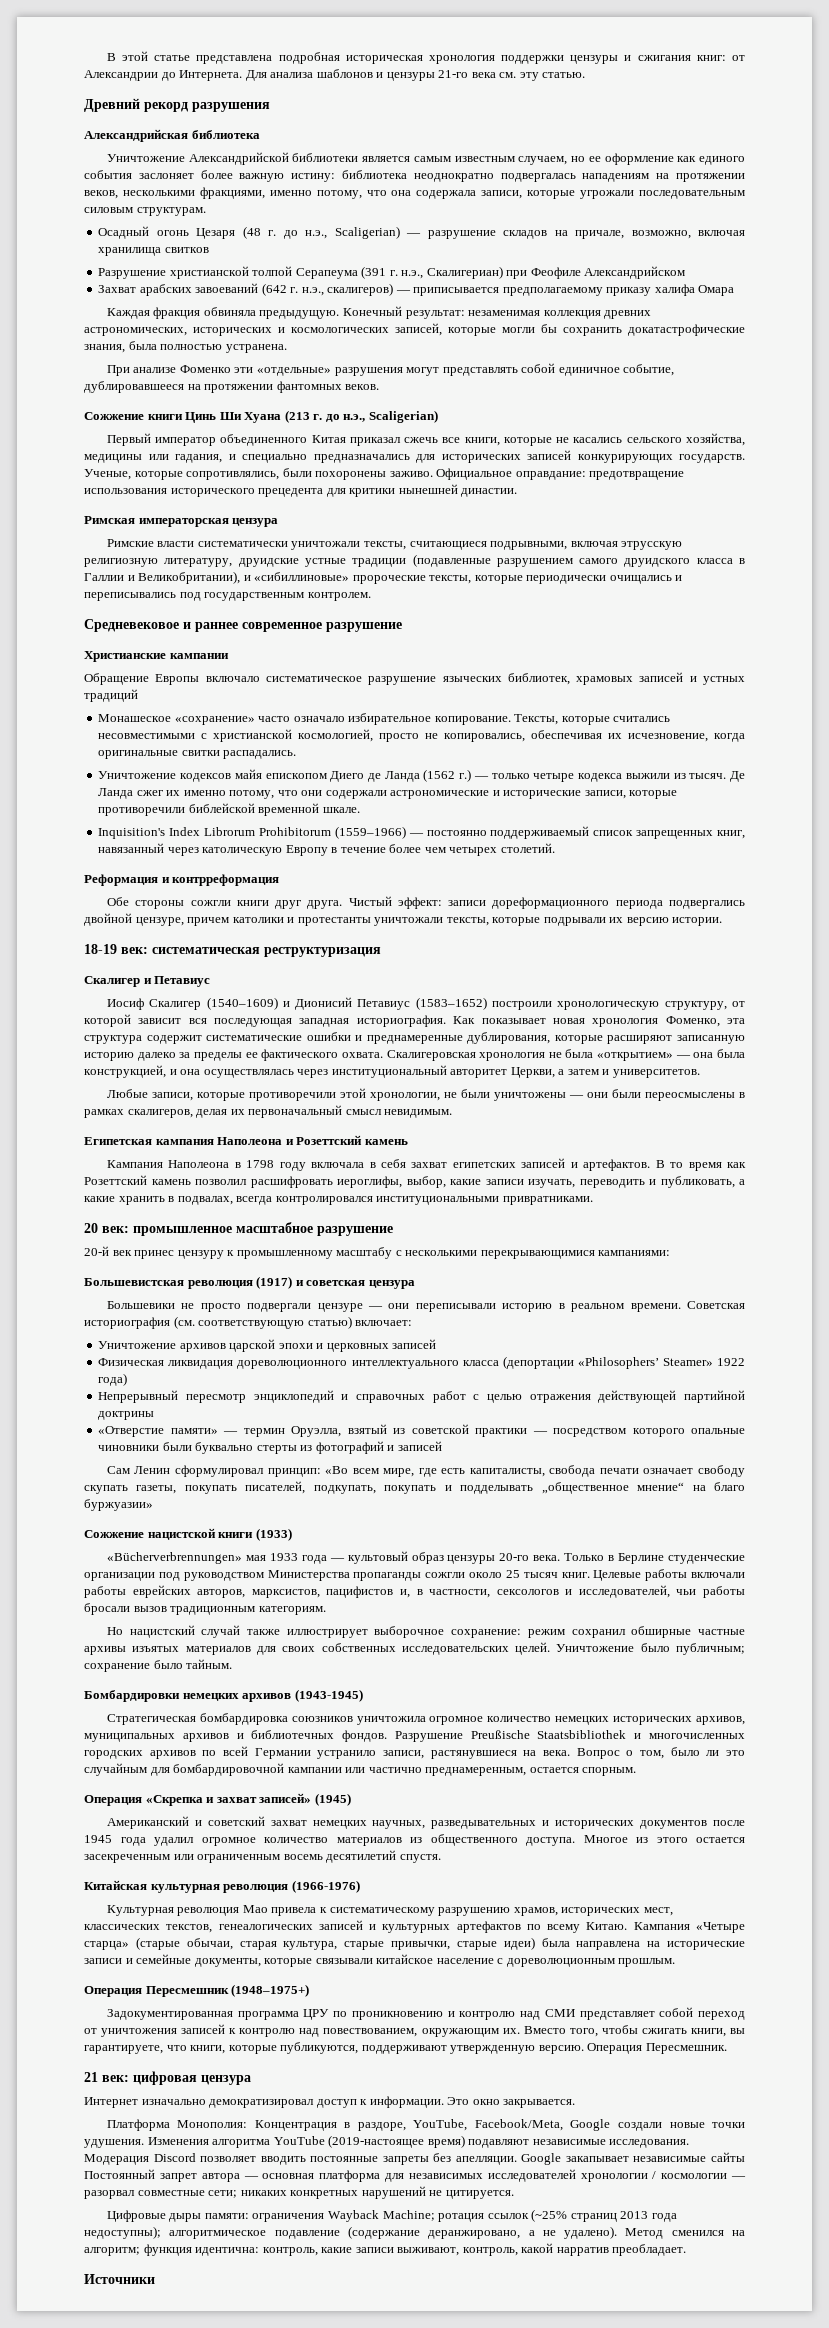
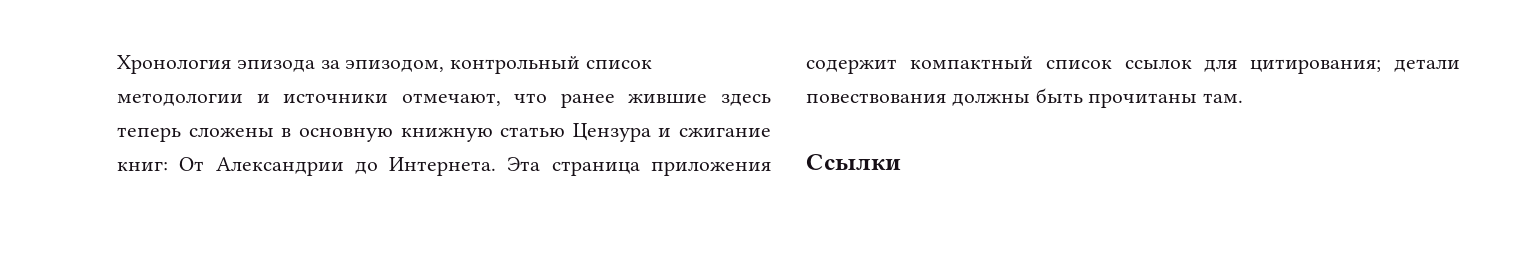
[106,51,746,64] [84,69,586,81] [84,98,270,112] [84,129,260,142] [106,152,745,165] [84,170,745,182] [84,187,746,199] [84,207,206,216] [98,226,745,239] [98,247,209,256] [98,266,686,279] [98,283,735,296] [106,306,652,319] [84,323,745,336] [84,341,287,353] [106,363,675,376] [84,381,380,393] [84,410,438,423] [106,433,745,446] [84,450,745,463] [84,468,685,480] [84,484,518,497] [84,516,279,527] [106,539,683,550] [84,554,745,567] [84,571,683,584] [84,592,371,601] [84,619,402,632] [84,651,229,662] [84,672,745,685] [84,689,138,702] [98,713,671,725] [98,729,746,742] [98,750,297,759] [98,769,746,782] [98,788,678,799] [98,803,360,816] [98,826,745,839] [98,843,555,856] [84,874,280,886] [106,896,745,909] [84,913,723,926] [84,944,381,957] [84,976,211,987] [106,997,745,1010] [84,1014,746,1027] [84,1032,745,1044] [84,1049,745,1061] [84,1065,700,1078] [106,1088,745,1101] [84,1105,453,1118] [84,1135,408,1145] [106,1158,746,1171] [84,1175,745,1188] [84,1196,593,1205] [84,1222,393,1236] [84,1246,671,1259] [84,1276,415,1289] [106,1301,746,1312] [84,1316,413,1329] [98,1339,437,1352] [98,1356,745,1369] [98,1373,128,1386] [98,1390,745,1403] [98,1411,155,1420] [98,1424,746,1437] [98,1441,442,1454] [106,1465,745,1477] [84,1481,745,1494] [84,1499,153,1511] [84,1528,292,1541] [106,1551,745,1564] [84,1569,745,1581] [84,1585,745,1598] [84,1603,326,1615] [106,1625,745,1638] [84,1642,745,1655] [84,1659,233,1672] [84,1689,363,1702] [106,1713,745,1725] [84,1730,745,1742] [84,1746,745,1759] [84,1763,637,1776] [84,1793,351,1806] [106,1816,745,1829] [84,1834,745,1846] [84,1850,441,1863] [84,1880,360,1893] [106,1905,673,1916] [84,1920,745,1933] [84,1937,745,1950] [84,1954,676,1967] [84,1984,310,1997] [106,2007,745,2020] [84,2024,745,2037] [84,2042,727,2054] [84,2071,251,2085] [84,2096,576,2108] [106,2119,746,2131] [84,2135,690,2148] [84,2152,745,2165] [84,2169,747,2182] [84,2186,514,2199] [106,2209,677,2222] [84,2226,745,2239] [84,2243,687,2256] [84,2274,155,2284] В этой статье представлена подробная историческая хронология поддержки цензуры и сжигания книг: от Александрии до Интернета. Для анализа шаблонов и цензуры 21-го века см. эту статью. // Древний рекорд разрушения // Александрийская библиотека // Уничтожение Александрийской библиотеки является самым известным случаем, но ее оформление как единого события заслоняет более важную истину: библиотека неоднократно подвергалась нападениям на протяжении веков, несколькими фракциями, именно потому, что она содержала записи, которые угрожали последовательным силовым структурам. // Осадный огонь Цезаря (48 г. до н.э., Scaligerian) — разрушение складов на причале, возможно, включая хранилища свитков // Разрушение христианской толпой Серапеума (391 г. н.э., Скалигериан) при Феофиле Александрийском // Захват арабских завоеваний (642 г. н.э., скалигеров) — приписывается предполагаемому приказу халифа Омара // Каждая фракция обвиняла предыдущую. Конечный результат: незаменимая коллекция древних астрономических, исторических и космологических записей, которые могли бы сохранить докатастрофические знания, была полностью устранена. // При анализе Фоменко эти «отдельные» разрушения могут представлять собой единичное событие, дублировавшееся на протяжении фантомных веков. // Сожжение книги Цинь Ши Хуана (213 г. до н.э., Scaligerian) // Первый император объединенного Китая приказал сжечь все книги, которые не касались сельского хозяйства, медицины или гадания, и специально предназначались для исторических записей конкурирующих государств. Ученые, которые сопротивлялись, были похоронены заживо. Официальное оправдание: предотвращение использования исторического прецедента для критики нынешней династии. // Римская императорская цензура // Римские власти систематически уничтожали тексты, считающиеся подрывными, включая этрусскую религиозную литературу, друидские устные традиции (подавленные разрушением самого друидского класса в Галлии и Великобритании), и «сибиллиновые» пророческие тексты, которые периодически очищались и переписывались под государственным контролем. // Средневековое и раннее современное разрушение // Христианские кампании // Обращение Европы включало систематическое разрушение языческих библиотек, храмовых записей и устных традиций // Монашеское «сохранение» часто означало избирательное копирование. Тексты, которые считались несовместимыми с христианской космологией, просто не копировались, обеспечивая их исчезновение, когда оригинальные свитки распадались. // Уничтожение кодексов майя епископом Диего де Ланда (1562 г.) — только четыре кодекса выжили из тысяч. Де Ланда сжег их именно потому, что они содержали астрономические и исторические записи, которые противоречили библейской временной шкале. // Inquisition's Index Librorum Prohibitorum (1559–1966) — постоянно поддерживаемый список запрещенных книг, навязанный через католическую Европу в течение более чем четырех столетий. // Реформация и контрреформация // Обе стороны сожгли книги друг друга. Чистый эффект: записи дореформационного периода подвергались двойной цензуре, причем католики и протестанты уничтожали тексты, которые подрывали их версию истории. // 18-19 век: систематическая реструктуризация // Скалигер и Петавиус // Иосиф Скалигер (1540–1609) и Дионисий Петавиус (1583–1652) построили хронологическую структуру, от которой зависит вся последующая западная историография. Как показывает новая хронология Фоменко, эта структура содержит систематические ошибки и преднамеренные дублирования, которые расширяют записанную историю далеко за пределы ее фактического охвата. Скалигеровская хронология не была «открытием» — она была конструкцией, и она осуществлялась через институциональный авторитет Церкви, а затем и университетов. // Любые записи, которые противоречили этой хронологии, не были уничтожены — они были переосмыслены в рамках скалигеров, делая их первоначальный смысл невидимым. // Египетская кампания Наполеона и Розеттский камень // Кампания Наполеона в 1798 году включала в себя захват египетских записей и артефактов. В то время как Розеттский камень позволил расшифровать иероглифы, выбор, какие записи изучать, переводить и публиковать, а какие хранить в подвалах, всегда контролировался институциональными привратниками. // 20 век: промышленное масштабное разрушение // 20-й век принес цензуру к промышленному масштабу с несколькими перекрывающимися кампаниями: // Большевистская революция (1917) и советская цензура // Большевики не просто подвергали цензуре — они переписывали историю в реальном времени. Советская историография (см. соответствующую статью) включает: // Уничтожение архивов царской эпохи и церковных записей // Физическая ликвидация дореволюционного интеллектуального класса (депортации «Philosophers’ Steamer» 1922 года) // Непрерывный пересмотр энциклопедий и справочных работ с целью отражения действующей партийной доктрины // «Отверстие памяти» — термин Оруэлла, взятый из советской практики — посредством которого опальные чиновники были буквально стерты из фотографий и записей // Сам Ленин сформулировал принцип: «Во всем мире, где есть капиталисты, свобода печати означает свободу скупать газеты, покупать писателей, подкупать, покупать и подделывать „общественное мнение“ на благо буржуазии» // Сожжение нацистской книги (1933) // «Bücherverbrennungen» мая 1933 года — культовый образ цензуры 20-го века. Только в Берлине студенческие организации под руководством Министерства пропаганды сожгли около 25 тысяч книг. Целевые работы включали работы еврейских авторов, марксистов, пацифистов и, в частности, сексологов и исследователей, чьи работы бросали вызов традиционным категориям. // Но нацистский случай также иллюстрирует выборочное сохранение: режим сохранил обширные частные архивы изъятых материалов для своих собственных исследовательских целей. Уничтожение было публичным; сохранение было тайным. // Бомбардировки немецких архивов (1943-1945) // Стратегическая бомбардировка союзников уничтожила огромное количество немецких исторических архивов, муниципальных архивов и библиотечных фондов. Разрушение Preußische Staatsbibliothek и многочисленных городских архивов по всей Германии устранило записи, растянувшиеся на века. Вопрос о том, было ли это случайным для бомбардировочной кампании или частично преднамеренным, остается спорным. // Операция «Скрепка и захват записей» (1945) // Американский и советский захват немецких научных, разведывательных и исторических документов после 1945 года удалил огромное количество материалов из общественного доступа. Многое из этого остается засекреченным или ограниченным восемь десятилетий спустя. // Китайская культурная революция (1966-1976) // Культурная революция Мао привела к систематическому разрушению храмов, исторических мест, классических текстов, генеалогических записей и культурных артефактов по всему Китаю. Кампания «Четыре старца» (старые обычаи, старая культура, старые привычки, старые идеи) была направлена на исторические записи и семейные документы, которые связывали китайское население с дореволюционным прошлым. // Операция Пересмешник (1948–1975+) // Задокументированная программа ЦРУ по проникновению и контролю над СМИ представляет собой переход от уничтожения записей к контролю над повествованием, окружающим их. Вместо того, чтобы сжигать книги, вы гарантируете, что книги, которые публикуются, поддерживают утвержденную версию. Операция Пересмешник. // 21 век: цифровая цензура // Интернет изначально демократизировал доступ к информации. Это окно закрывается. // Платформа Монополия: Концентрация в раздоре, YouTube, Facebook/Meta, Google создали новые точки удушения. Изменения алгоритма YouTube (2019-настоящее время) подавляют независимые исследования. Модерация Discord позволяет вводить постоянные запреты без апелляции. Google закапывает независимые сайты Постоянный запрет автора — основная платформа для независимых исследователей хронологии / космологии — разорвал совместные сети; никаких конкретных нарушений не цитируется. // Цифровые дыры памяти: ограничения Wayback Machine; ротация ссылок (~25% страниц 2013 года недоступны); алгоритмическое подавление (содержание деранжировано, а не удалено). Метод сменился на алгоритм; функция идентична: контроль, какие записи выживают, контроль, какой нарратив преобладает. // Источники -> [117,55,653,74] [117,93,771,108] [117,123,771,142] [117,157,772,176] [806,56,1460,74] [806,88,1244,108] [806,154,901,170] Хронология эпизода за эпизодом, контрольный список методологии и источники отмечают, что ранее жившие здесь теперь сложены в основную книжную статью Цензура и сжигание книг: От Александрии до Интернета. Эта страница приложения содержит компактный список ссылок для цитирования; детали повествования должны быть прочитаны там. // Ссылки

